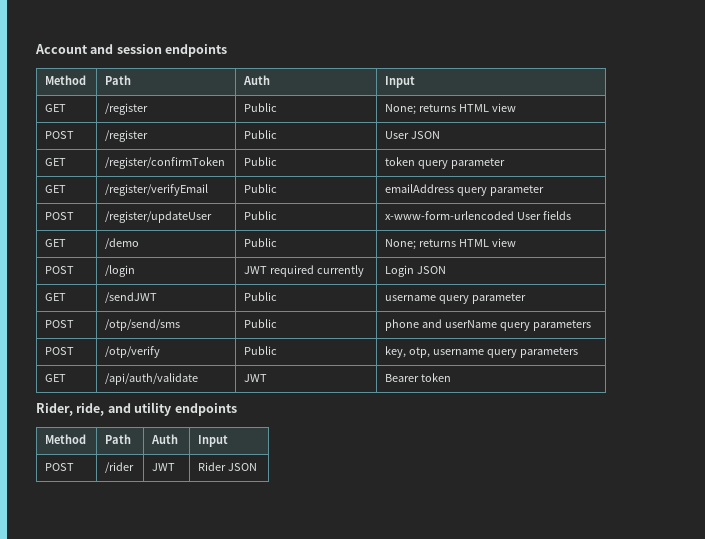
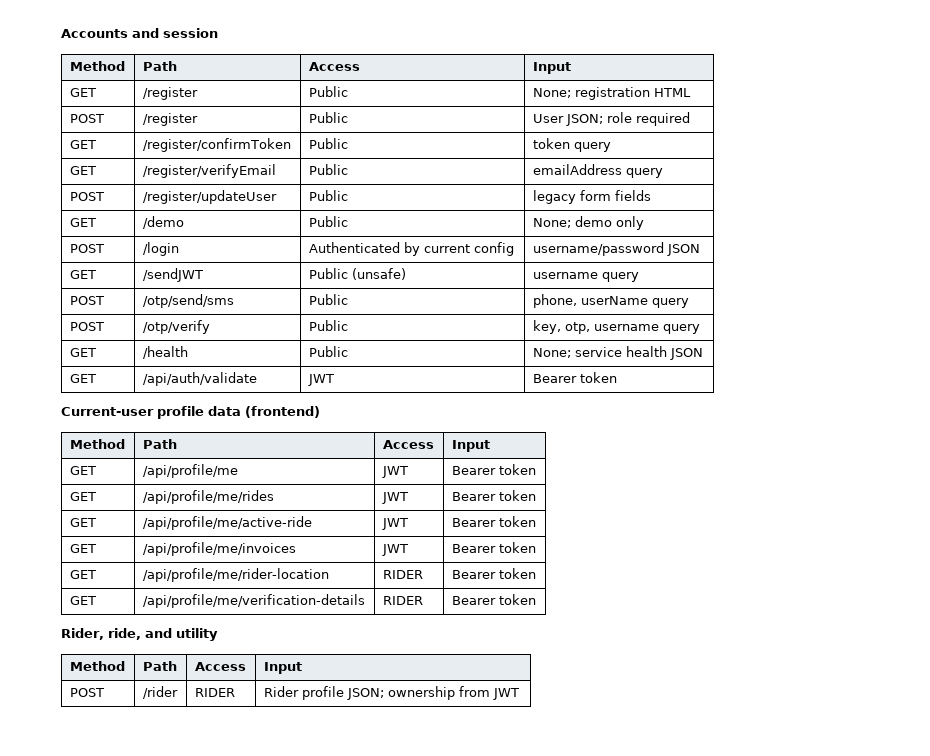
[35,44,88,54] Account -> [61,29,128,38] Accounts
[165,44,228,57] [45,75,87,85] [105,75,132,85] [243,75,271,85] endpoints // Method | Path | Auth -> [69,61,125,71] [142,61,177,71] [308,62,360,71] // Method | Path | Access
[419,103,517,112] returns HTML view -> [574,87,691,100] registration HTML
[411,131,441,139] JSON -> [565,112,690,126] JSON; role required
[451,158,506,169] parameter -> (611, 147) none
[490,185,545,196] parameter -> (663, 173) none
[385,211,542,220] x-www-form-urlencoded User -> [532,190,611,204] legacy form
[419,238,517,247] returns HTML view -> [574,216,644,230] demo only
[244,265,365,277] [385,265,415,277] JWT required currently | Login -> [308,242,514,256] [532,242,664,256] Authenticated by current config | username/password
[385,293,527,304] | username query parameter -> [351,268,406,280] [532,272,639,282] (unsafe) | username query
[385,319,443,331] phone and -> [532,294,577,308] phone,
[533,320,592,331] parameters -> (689, 303) none
[520,347,579,358] parameters -> [69,348,96,357] [142,346,188,359] [308,346,348,357] [532,346,703,360] // GET | /health | Public | None; service health JSON
[36,402,237,416] [45,434,87,444] [105,434,132,444] [151,434,179,444] Rider, ride, and utility endpoints // Method | Path | Auth -> [61,406,320,419] [69,439,125,449] [142,439,177,449] [382,440,434,449] [451,440,490,452] [69,466,96,475] [142,464,238,478] [381,466,408,478] [451,464,536,475] [69,492,96,501] [142,490,274,504] [381,492,408,504] [451,490,536,501] [69,518,96,527] [142,516,312,530] [381,518,408,530] [451,516,536,527] [69,544,96,553] [142,542,296,556] [381,544,408,556] [451,542,536,553] [69,570,96,579] [142,568,329,582] [382,570,423,579] [451,568,536,579] [69,596,96,605] [142,594,365,608] [382,596,423,605] [451,594,536,605] [61,628,218,641] [69,661,125,671] [142,661,177,671] [194,662,246,671] Current-user profile data (frontend) // Method | Path | Access | Input // GET | /api/profile/me | JWT | Bearer token // GET | /api/profile/me/rides | JWT | Bearer token // GET | /api/profile/me/active-ride | JWT | Bearer token // GET | /api/profile/me/invoices | JWT | Bearer token // GET | /api/profile/me/rider-location | RIDER | Bearer token // GET | /api/profile/me/verification-details | RIDER | Bearer token // Rider, ride, and utility // Method | Path | Access
[152,463,176,471] JWT -> [194,688,235,697] RIDER
[228,463,258,471] JSON -> [301,686,519,700] profile JSON; ownership from JWT

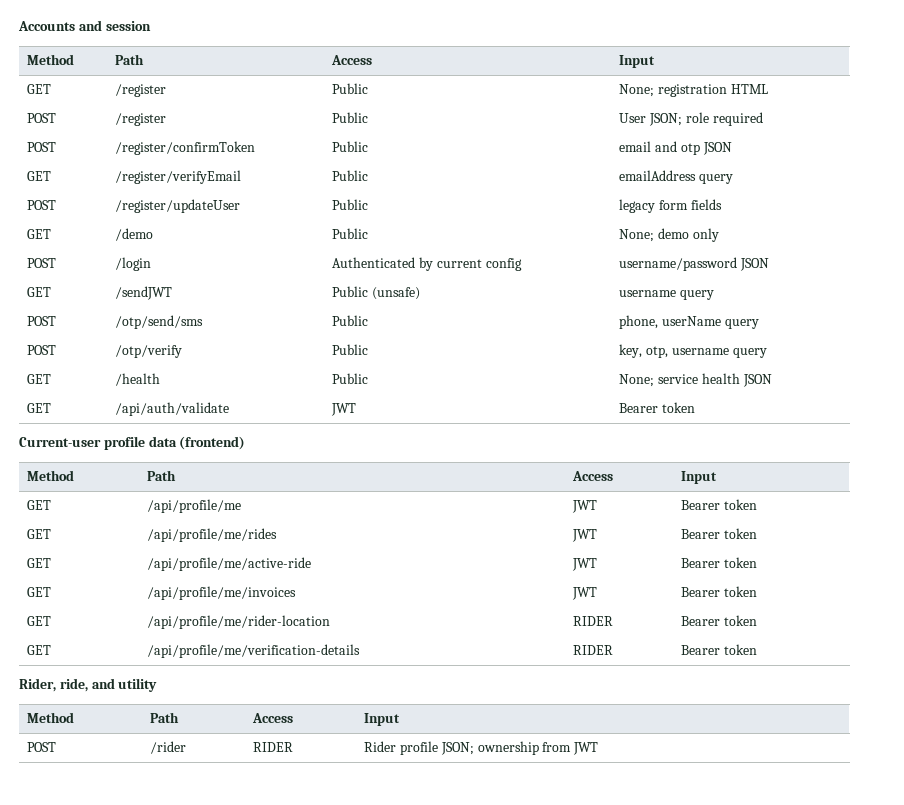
[69,140,96,149] GET -> [27,142,57,152] POST
[532,138,611,152] token query -> [619,141,732,155] email and otp JSON

